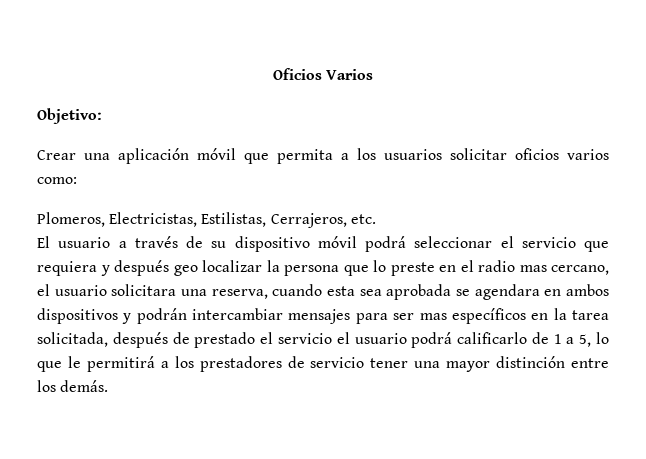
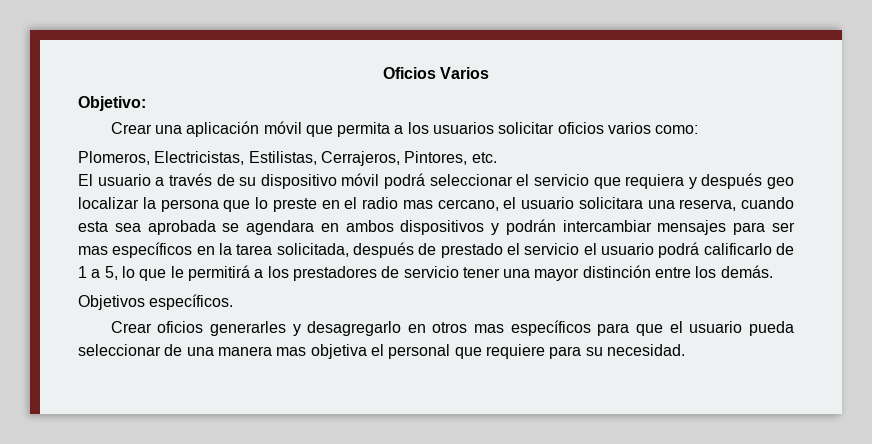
(347, 220) none -> [404,151,468,165] Pintores,
(109, 386) none -> [78,294,234,310] [110,320,794,336] [78,344,685,359] // Objetivos específicos. // Crear oficios generarles y desagregarlo en otros mas específicos para que el usuario pueda seleccionar de una manera mas objetiva el personal que requiere para su necesidad.

